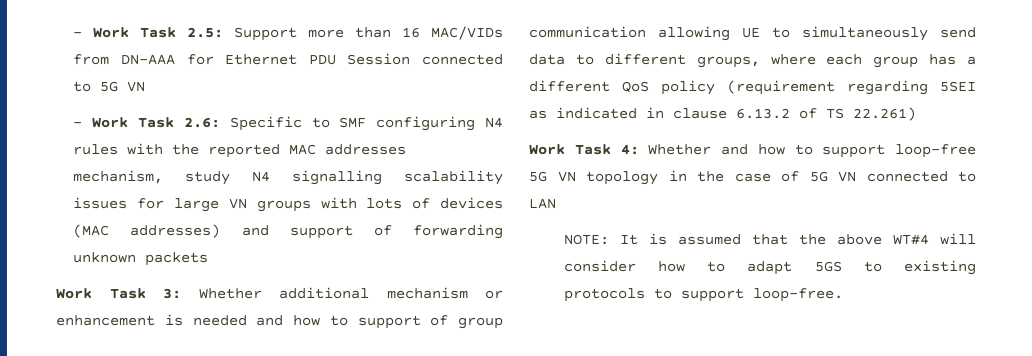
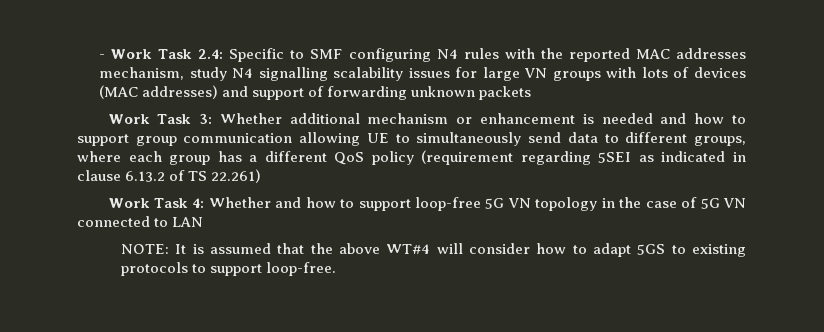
[73,26,503,41] [73,53,503,65] [73,81,146,92] [73,117,220,128] - Work Task 2.5: Support more than 16 MAC/VIDs from DN-AAA for Ethernet PDU Session connected to 5G VN // - Work Task 2.6: -> [99,49,224,59] - Work Task 2.4:
[430,315,449,326] of -> (129, 140) none

